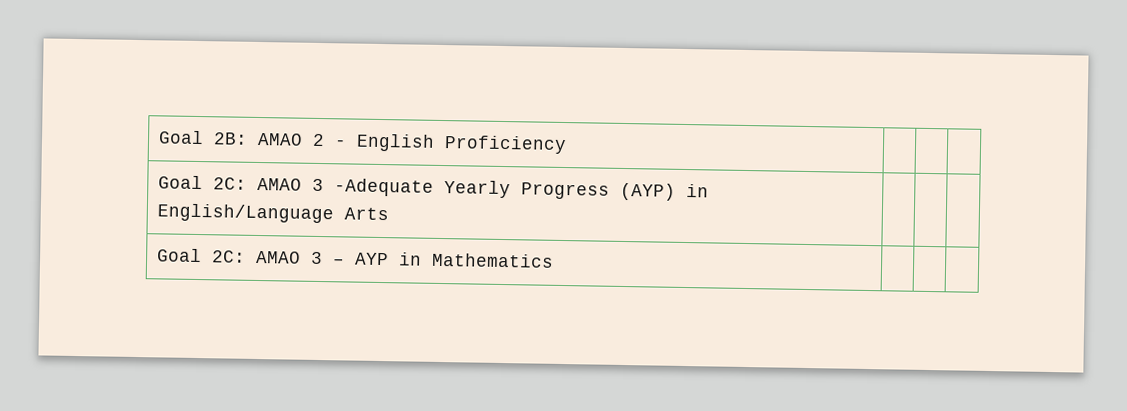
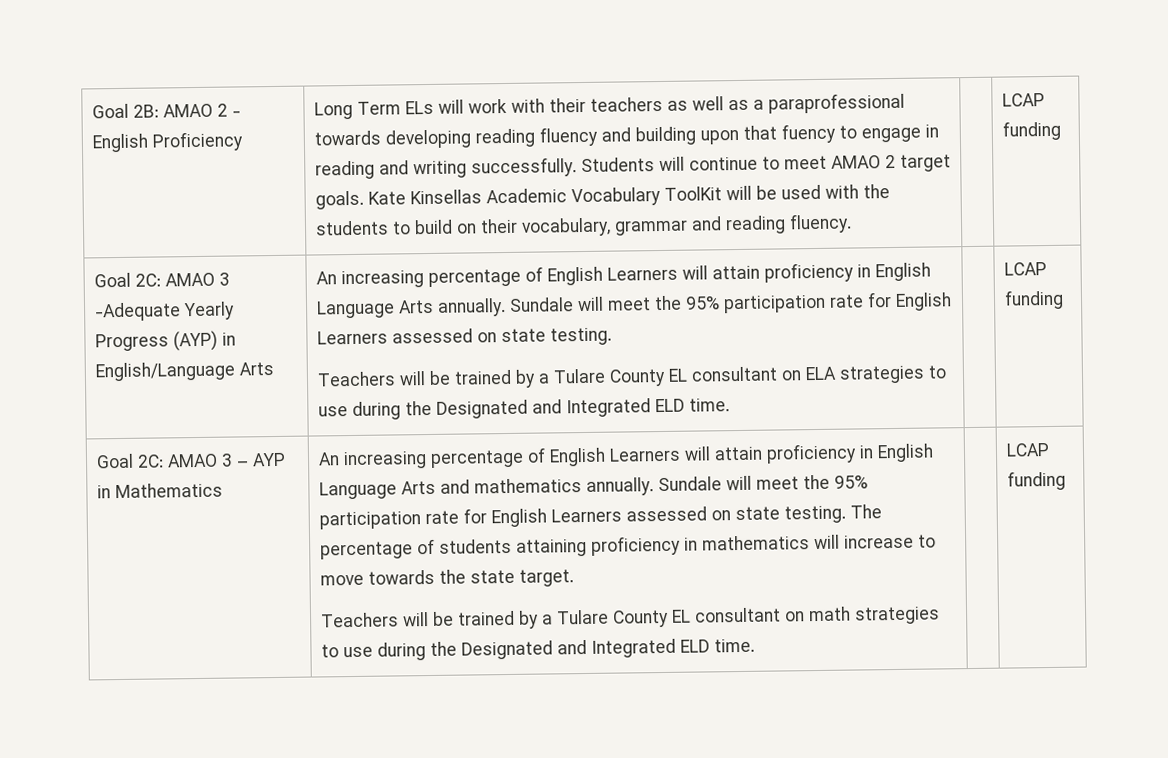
(568, 145) | | -> [313,92,905,120] [313,123,939,149] [314,154,951,180] [314,184,890,210] [314,213,852,237] [1001,93,1045,107] [1001,120,1061,141] Long Term ELs will work with their teachers as well as a paraprofessional towards developing reading fluency and building upon that fuency to engage in reading and writing successfully. Students will continue to meet AMAO 2 target goals. Kate Kinsellas Academic Vocabulary ToolKit will be used with the students to build on their vocabulary, grammar and reading fluency. | | LCAP funding
(390, 214) | | -> [315,262,931,289] [315,292,952,319] [316,327,612,346] [316,365,947,388] [317,398,730,421] [1003,262,1047,276] [1003,289,1064,310] An increasing percentage of English Learners will attain proficiency in English Language Arts annually. Sundale will meet the 95% participation rate for English Learners assessed on state testing. // Teachers will be trained by a Tulare County EL consultant on ELA strategies to use during the Designated and Integrated ELD time. | | LCAP funding
(555, 260) | | -> [317,443,934,470] [318,474,868,500] [318,504,882,530] [319,534,936,560] [319,569,574,587] [320,606,940,629] [320,638,755,661] [1005,443,1050,457] [1006,470,1066,491] An increasing percentage of English Learners will attain proficiency in English Language Arts and mathematics annually. Sundale will meet the 95% participation rate for English Learners assessed on state testing. The percentage of students attaining proficiency in mathematics will increase to move towards the state target. // Teachers will be trained by a Tulare County EL consultant on math strategies to use during the Designated and Integrated ELD time. | | LCAP funding

